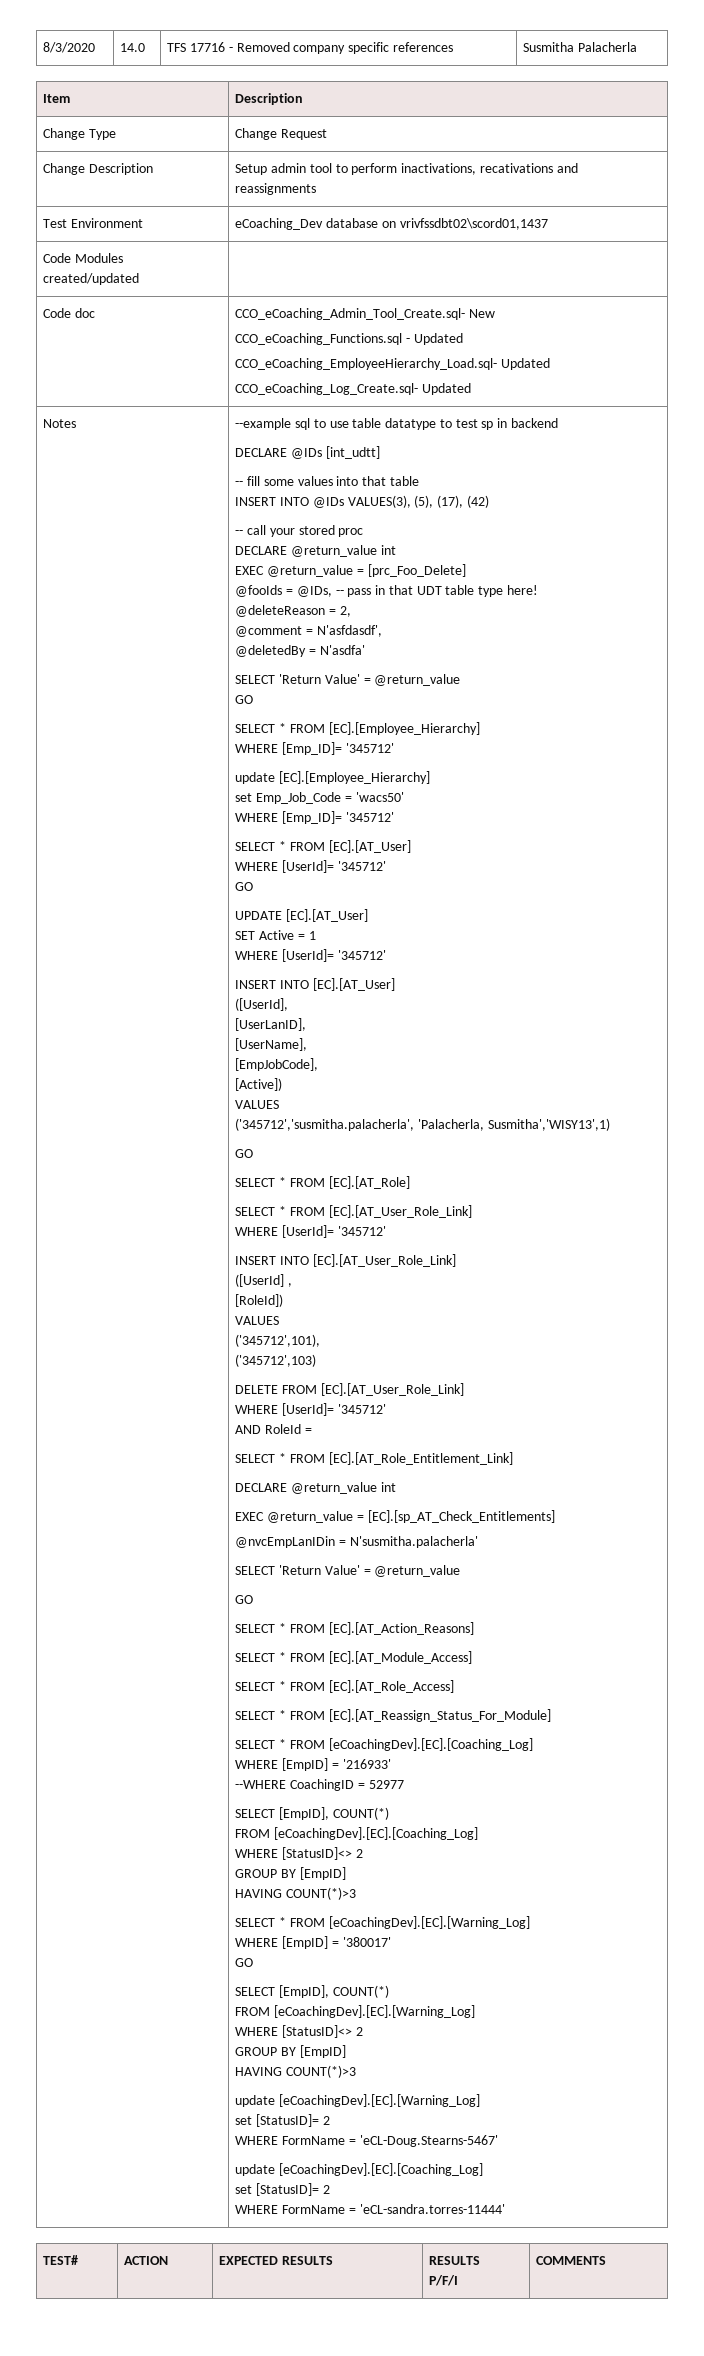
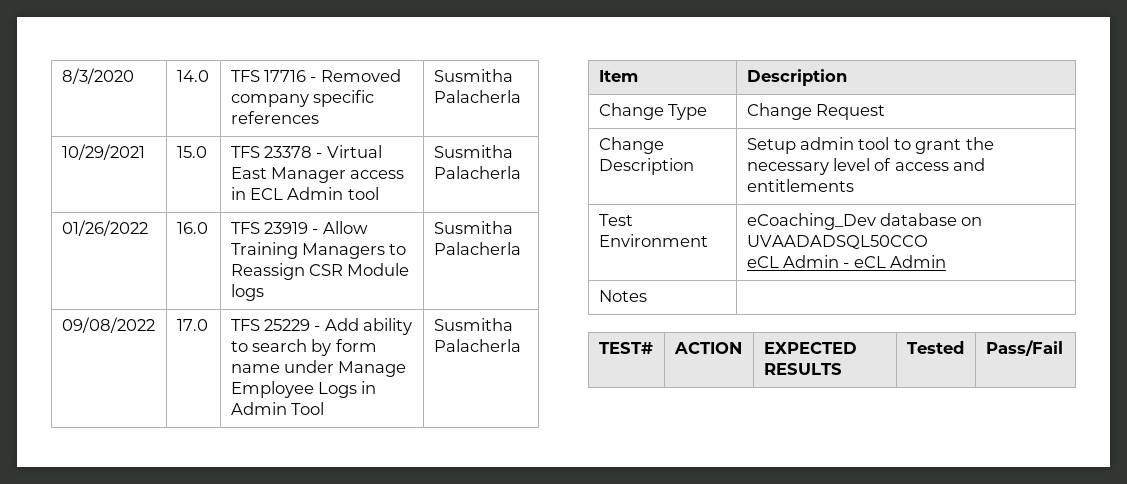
(638, 47) none -> [61,144,145,160] [176,146,207,158] [230,145,382,158] [230,167,405,183] [230,187,379,200] [433,145,513,158] [433,166,521,179] [61,220,148,236] [176,222,208,234] [230,221,368,234] [230,242,407,259] [230,263,410,280] [230,284,264,301] [433,221,513,234] [433,242,521,255] [61,317,155,333] [176,319,208,331] [230,318,413,335] [230,339,377,356] [230,360,407,377] [230,381,377,398] [230,402,325,415] [433,318,513,331] [433,339,521,352] // 10/29/2021 | 15.0 | TFS 23378 - Virtual East Manager access in ECL Admin tool | Susmitha Palacherla // 01/26/2022 | 16.0 | TFS 23919 - Allow Training Managers to Reassign CSR Module logs | Susmitha Palacherla // 09/08/2022 | 17.0 | TFS 25229 - Add ability to search by form name under Manage Employee Logs in Admin Tool | Susmitha Palacherla
[351,163,578,175] [235,183,317,195] perform inactivations, recativations and reassignments -> [915,137,994,154] [746,158,986,175] [746,179,854,192] grant the necessary level of access and entitlements
[399,218,548,230] [43,253,124,263] [43,273,140,285] [43,308,96,318] [235,308,496,320] [235,333,463,345] [235,358,551,370] [235,383,472,395] [43,419,77,428] [235,418,559,430] [235,446,380,459] [235,476,419,486] [235,495,489,508] [235,525,364,537] [235,545,396,557] [235,564,466,577] [235,585,539,597] [235,605,351,617] [235,625,382,637] [235,645,365,657] [235,674,461,686] [235,695,254,704] [235,722,480,735] [235,742,394,755] [235,771,431,784] [235,792,404,804] [235,811,394,824] [235,840,411,853] [235,860,386,873] [235,882,254,891] [235,909,369,922] [235,930,316,940] [235,949,386,962] [235,978,395,991] [235,998,289,1011] [235,1018,307,1031] [235,1038,308,1051] [235,1058,319,1071] [235,1078,283,1091] [235,1100,280,1109] [235,1118,610,1131] [235,1149,254,1158] [235,1176,410,1189] [235,1205,472,1218] [235,1225,386,1238] [235,1254,456,1267] [235,1274,293,1287] [235,1294,284,1307] [235,1316,280,1325] [235,1334,321,1347] [235,1354,317,1367] [235,1383,464,1396] [235,1403,386,1416] [235,1424,312,1434] [235,1452,513,1465] [235,1482,396,1494] [235,1510,555,1523] [235,1536,478,1548] [235,1565,461,1577] [235,1595,254,1604] [235,1622,474,1635] [235,1651,472,1664] [235,1680,454,1693] [235,1709,551,1722] [235,1738,533,1751] [235,1758,391,1771] [235,1779,404,1791] [235,1807,389,1820] [235,1827,479,1840] [235,1847,363,1860] [235,1867,346,1880] [235,1887,357,1900] [235,1916,530,1929] [235,1936,391,1949] [235,1958,254,1967] [235,1985,389,1998] [235,2005,476,2018] [235,2025,363,2038] [235,2045,346,2058] [235,2065,357,2078] [235,2094,481,2107] [235,2114,330,2127] [235,2135,498,2147] [235,2163,484,2176] [235,2183,330,2196] [235,2204,505,2214] vrivfssdbt02\scord01,1437 // Code Modules created/updated | // Code doc | CCO_eCoaching_Admin_Tool_Create.sql- New // CCO_eCoaching_Functions.sql - Updated // CCO_eCoaching_EmployeeHierarchy_Load.sql- Updated // CCO_eCoaching_Log_Create.sql- Updated // Notes | --example sql to use table datatype to test sp in backend // DECLARE @IDs [int_udtt] // -- fill some values into that table // INSERT INTO @IDs VALUES(3), (5), (17), (42) // -- call your stored proc // DECLARE @return_value int // EXEC @return_value = [prc_Foo_Delete] // @fooIds = @IDs, -- pass in that UDT table type here! // @deleteReason = 2, // @comment = N'asfdasdf', // @deletedBy = N'asdfa' // SELECT 'Return Value' = @return_value // GO // SELECT * FROM [EC].[Employee_Hierarchy] // WHERE [Emp_ID]= '345712' // update [EC].[Employee_Hierarchy] // set Emp_Job_Code = 'wacs50' // WHERE [Emp_ID]= '345712' // SELECT * FROM [EC].[AT_User] // WHERE [UserId]= '345712' // GO // UPDATE [EC].[AT_User] // SET Active = 1 // WHERE [UserId]= '345712' // INSERT INTO [EC].[AT_User] // ([UserId], // [UserLanID], // [UserName], // [EmpJobCode], // [Active]) // VALUES // ('345712','susmitha.palacherla', 'Palacherla, Susmitha','WISY13',1) // GO // SELECT * FROM [EC].[AT_Role] // SELECT * FROM [EC].[AT_User_Role_Link] // WHERE [UserId]= '345712' // INSERT INTO [EC].[AT_User_Role_Link] // ([UserId] , // [RoleId]) // VALUES // ('345712',101), // ('345712',103) // DELETE FROM [EC].[AT_User_Role_Link] // WHERE [UserId]= '345712' // AND RoleId = // SELECT * FROM [EC].[AT_Role_Entitlement_Link] // DECLARE @return_value int // EXEC @return_value = [EC].[sp_AT_Check_Entitlements] // @nvcEmpLanIDin = N'susmitha.palacherla' // SELECT 'Return Value' = @return_value // GO // SELECT * FROM [EC].[AT_Action_Reasons] // SELECT * FROM [EC].[AT_Module_Access] // SELECT * FROM [EC].[AT_Role_Access] // SELECT * FROM [EC].[AT_Reassign_Status_For_Module] // SELECT * FROM [eCoachingDev].[EC].[Coaching_Log] // WHERE [EmpID] = '216933' // --WHERE CoachingID = 52977 // SELECT [EmpID], COUNT(*) // FROM [eCoachingDev].[EC].[Coaching_Log] // WHERE [StatusID]<> 2 // GROUP BY [EmpID] // HAVING COUNT(*)>3 // SELECT * FROM [eCoachingDev].[EC].[Warning_Log] // WHERE [EmpID] = '380017' // GO // SELECT [EmpID], COUNT(*) // FROM [eCoachingDev].[EC].[Warning_Log] // WHERE [StatusID]<> 2 // GROUP BY [EmpID] // HAVING COUNT(*)>3 // update [eCoachingDev].[EC].[Warning_Log] // set [StatusID]= 2 // WHERE FormName = 'eCL-Doug.Stearns-5467' // update [eCoachingDev].[EC].[Coaching_Log] // set [StatusID]= 2 // WHERE FormName = 'eCL-sandra.torres-11444' -> [746,235,928,249] [746,255,947,268] [598,290,647,302] UVAADADSQL50CCO // eCL Admin - eCL Admin // Notes |
[429,2256,481,2265] [429,2275,459,2286] [536,2256,607,2265] RESULTS // P/F/I | COMMENTS -> [906,341,964,354] [985,340,1063,356] Tested | Pass/Fail

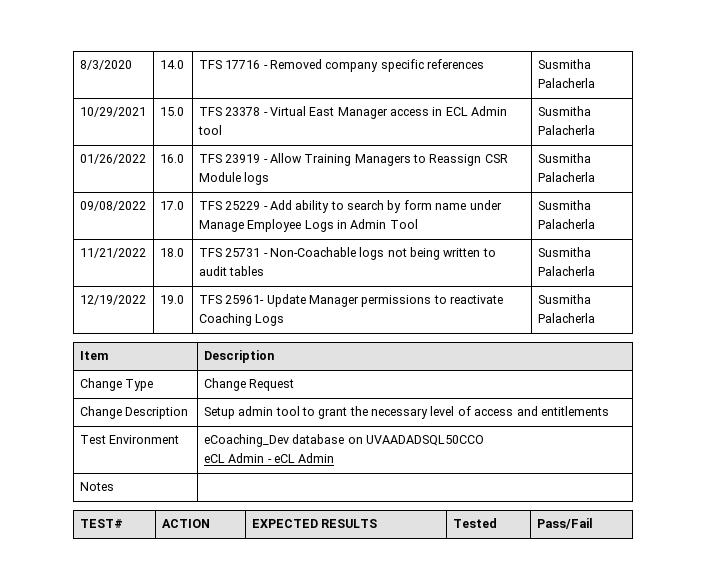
(521, 345) none -> [79,248,146,258] [159,248,184,257] [198,247,496,260] [198,266,265,276] [537,247,591,257] [537,266,595,276] [79,295,146,305] [159,295,184,304] [198,294,504,307] [198,313,285,326] [537,294,591,304] [537,313,595,323] // 11/21/2022 | 18.0 | TFS 25731 - Non-Coachable logs not being written to audit tables | Susmitha Palacherla // 12/19/2022 | 19.0 | TFS 25961- Update Manager permissions to reactivate Coaching Logs | Susmitha Palacherla

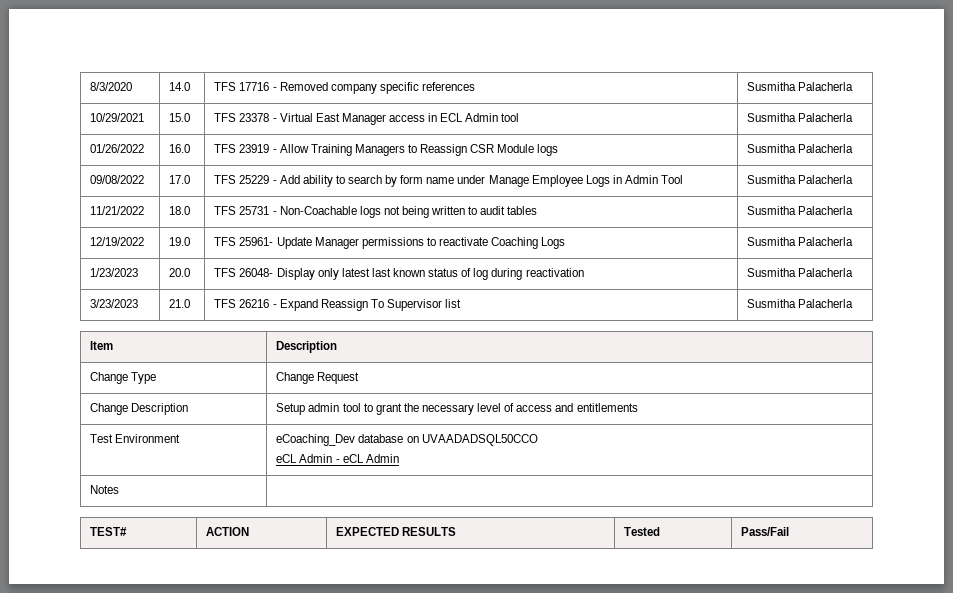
(595, 318) none -> [90,268,139,277] [169,268,191,277] [214,268,584,280] [747,268,854,277] [90,299,139,308] [169,299,191,308] [214,299,462,311] [747,299,854,308] // 1/23/2023 | 20.0 | TFS 26048- Display only latest last known status of log during reactivation | Susmitha Palacherla // 3/23/2023 | 21.0 | TFS 26216 - Expand Reassign To Supervisor list | Susmitha Palacherla

